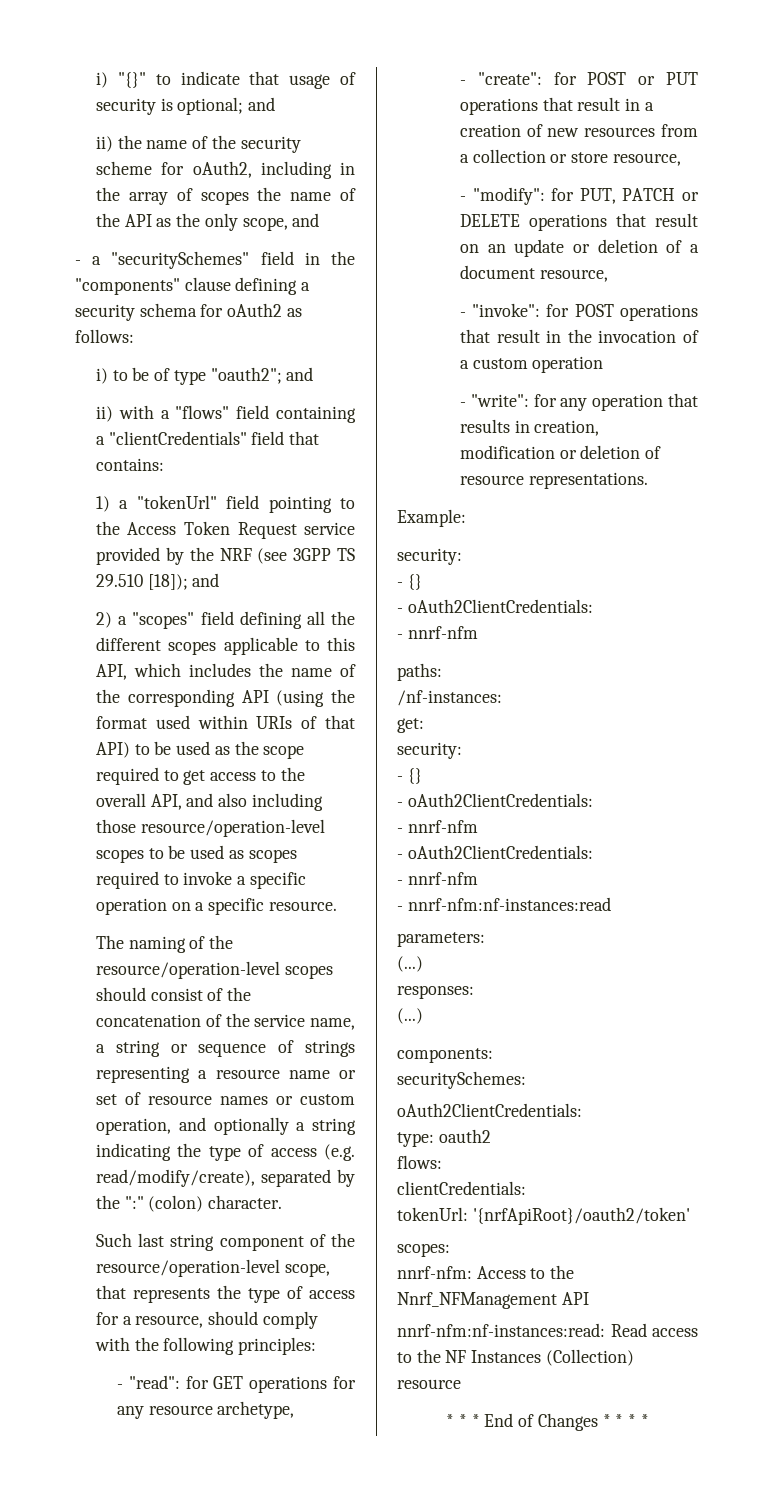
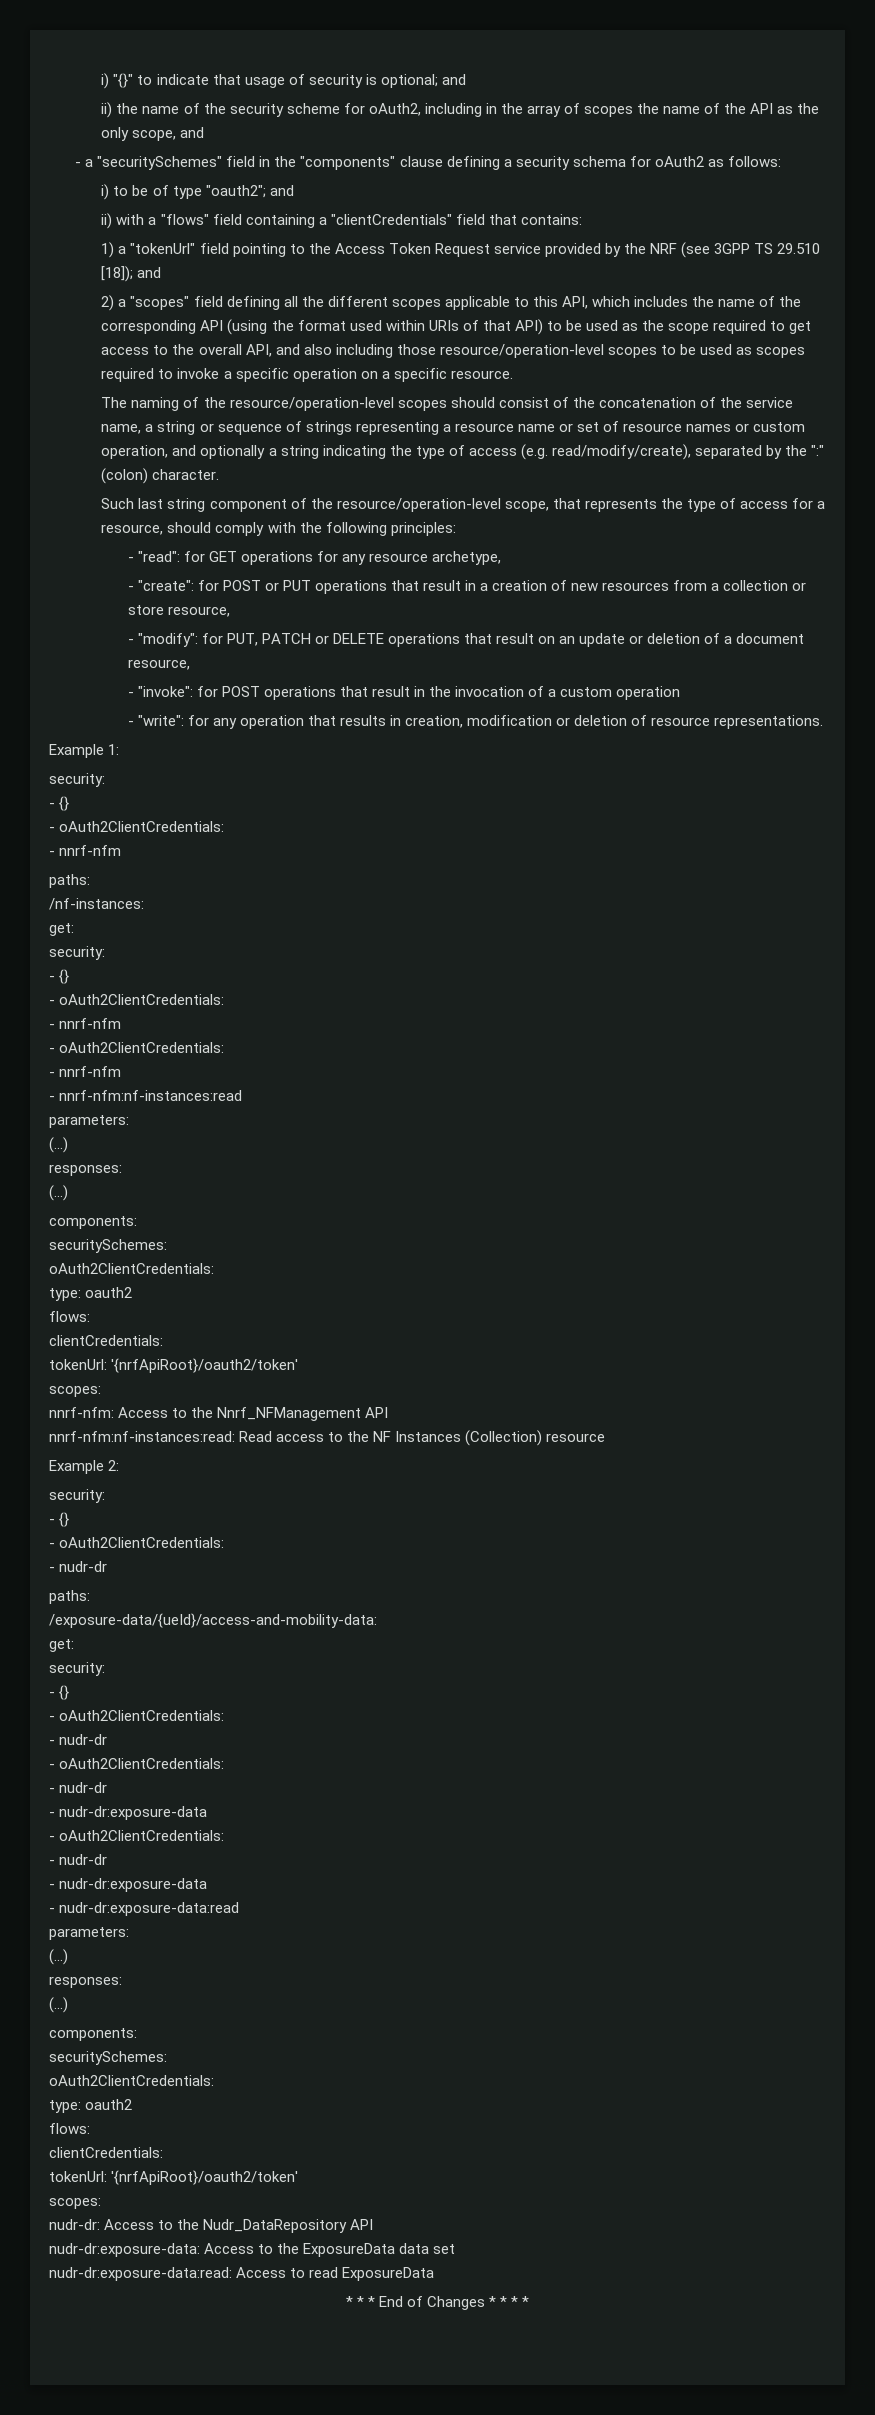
[397,509,466,527] Example: -> [49,744,120,758] Example 1:
(461, 1384) none -> [49,1460,120,1474] [49,1489,105,1503] [49,1512,70,1527] [49,1537,225,1548] [49,1561,108,1572] [49,1590,90,1604] [49,1613,377,1628] [49,1639,74,1652] [49,1662,105,1676] [49,1685,70,1700] [49,1710,225,1721] [49,1734,108,1745] [49,1758,225,1769] [49,1782,108,1793] [49,1806,208,1820] [49,1830,225,1841] [49,1854,108,1865] [49,1878,208,1892] [49,1902,240,1916] [49,1927,129,1940] [49,1949,68,1965] [49,1976,122,1988] [49,1997,68,2013] [49,2028,137,2041] [49,2051,167,2065] [49,2075,214,2086] [49,2099,133,2113] [49,2123,90,2134] [49,2147,163,2158] [49,2170,299,2185] [49,2198,101,2209] [49,2219,374,2233] [49,2243,456,2257] [49,2267,435,2281] // Example 2: // security: // - {} // - oAuth2ClientCredentials: // - nudr-dr // paths: // /exposure-data/{ueId}/access-and-mobility-data: // get: // security: // - {} // - oAuth2ClientCredentials: // - nudr-dr // - oAuth2ClientCredentials: // - nudr-dr // - nudr-dr:exposure-data // - oAuth2ClientCredentials: // - nudr-dr // - nudr-dr:exposure-data // - nudr-dr:exposure-data:read // parameters: // (...) // responses: // (...) // components: // securitySchemes: // oAuth2ClientCredentials: // type: oauth2 // flows: // clientCredentials: // tokenUrl: '{nrfApiRoot}/oauth2/token' // scopes: // nudr-dr: Access to the Nudr_DataRepository API // nudr-dr:exposure-data: Access to the ExposureData data set // nudr-dr:exposure-data:read: Access to read ExposureData

